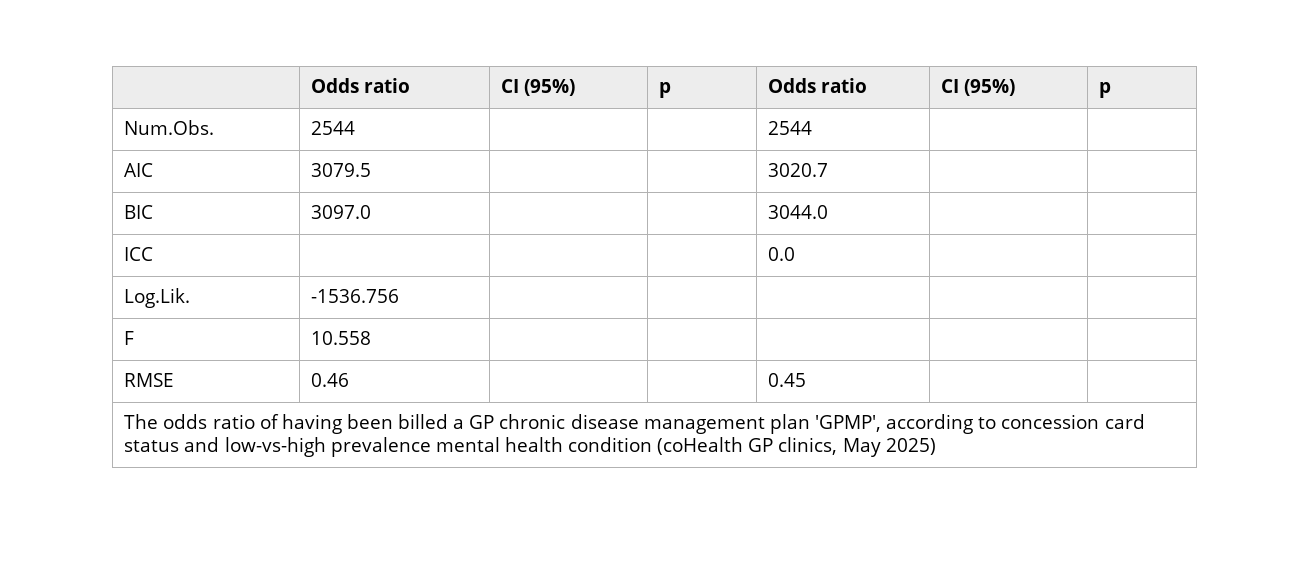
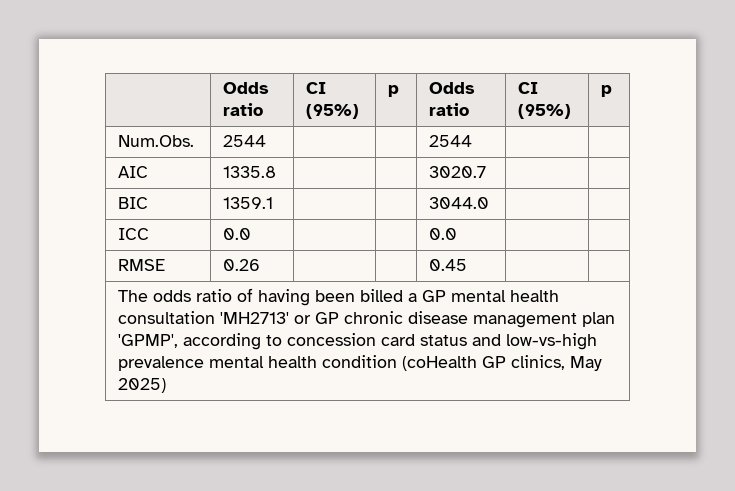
[311,163,372,177] 3079.5 -> [223,166,277,178] 1335.8
[311,205,372,219] 3097.0 -> [223,197,274,209] 1359.1
[768,247,796,261] [124,288,191,308] [311,289,400,303] [124,331,135,345] [311,331,372,345] | | | 0.0 | | // Log.Lik. | -1536.756 | | | | | // F | 10.558 | | | | | -> [223,228,252,240] [429,228,458,240] 0.0 | | | 0.0 | |
[311,373,350,387] 0.46 -> [223,259,261,271] 0.26
(495, 422) none -> [451,290,560,302] [118,311,340,324] mental health consultation 'MH2713' or GP

